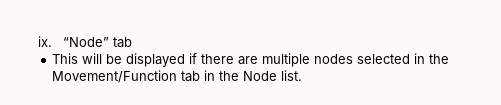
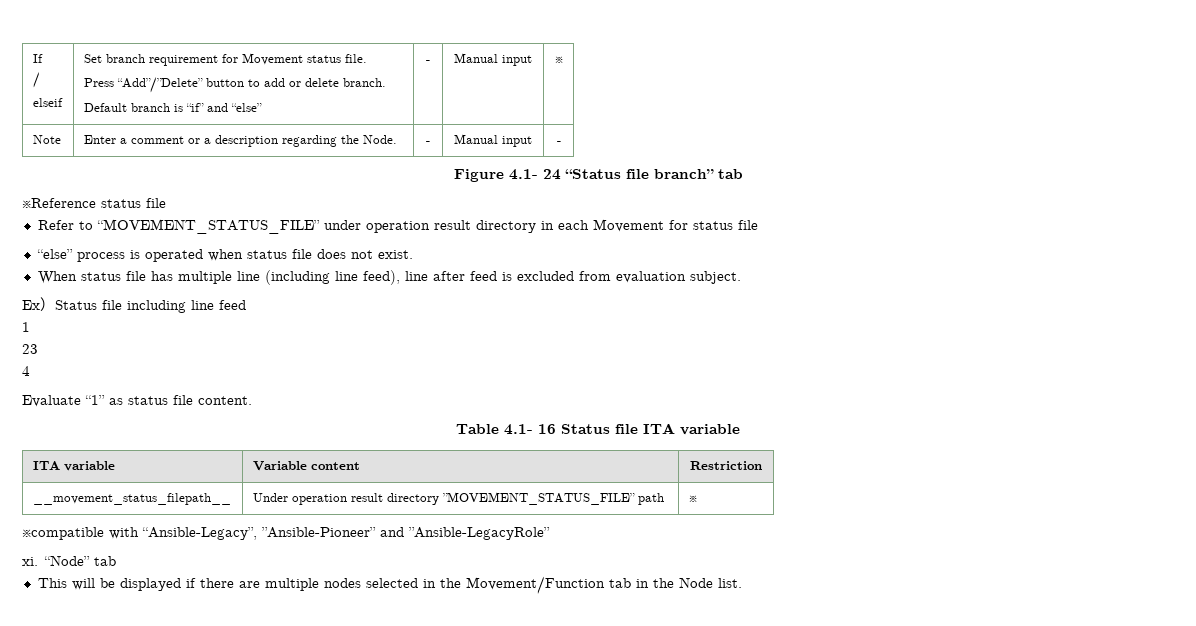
[38,36,52,47] ix. -> [32,54,43,63] [32,72,40,88] [32,98,63,107] [83,53,367,66] [83,77,386,93] [83,103,262,112] [426,60,430,63] [454,53,532,66] [554,56,563,63] [32,135,61,144] [83,135,397,147] [426,141,430,144] [454,134,532,147] [556,141,561,144] [453,169,743,182] [22,198,166,208] [37,219,758,234] [36,249,413,262] [37,270,741,285] [22,297,246,313] [22,322,30,332] [22,344,38,354] [22,366,30,376] [22,395,252,407] [456,423,740,435] [32,461,115,471] [252,461,360,471] [690,461,762,470] [32,493,231,505] [252,492,664,505] [688,495,697,502] [22,527,550,540] [22,557,38,566] If // / // elseif | Set branch requirement for Movement status file. // Press “Add”/”Delete” button to add or delete branch. // Default branch is “if” and “else” | - | Manual input | ※ // Note | Enter a comment or a description regarding the Node. | - | Manual input | - // Figure 4.1- 24 “Status file branch” tab // ※Reference status file // Refer to “MOVEMENT_STATUS_FILE” under operation result directory in each Movement for status file // “else” process is operated when status file does not exist. // When status file has multiple line (including line feed), line after feed is excluded from evaluation subject. // Ex）Status file including line feed // 1 // 23 // 4 // Evaluate “1” as status file content. // Table 4.1- 16 Status file ITA variable // ITA variable | Variable content | Restriction // __movement_status_filepath__ | Under operation result directory ”MOVEMENT_STATUS_FILE” path | ※ // ※compatible with “Ansible-Legacy”, ”Ansible-Pioneer” and ”Ansible-LegacyRole” // xi.

